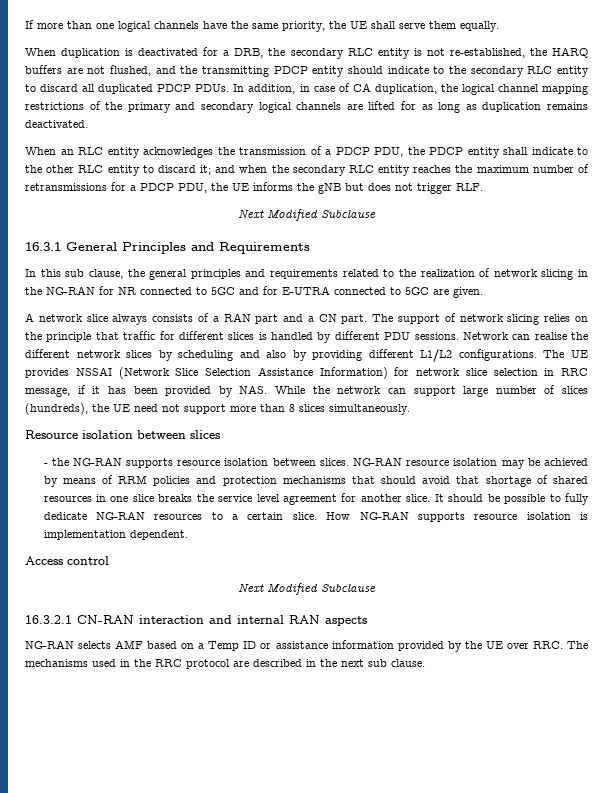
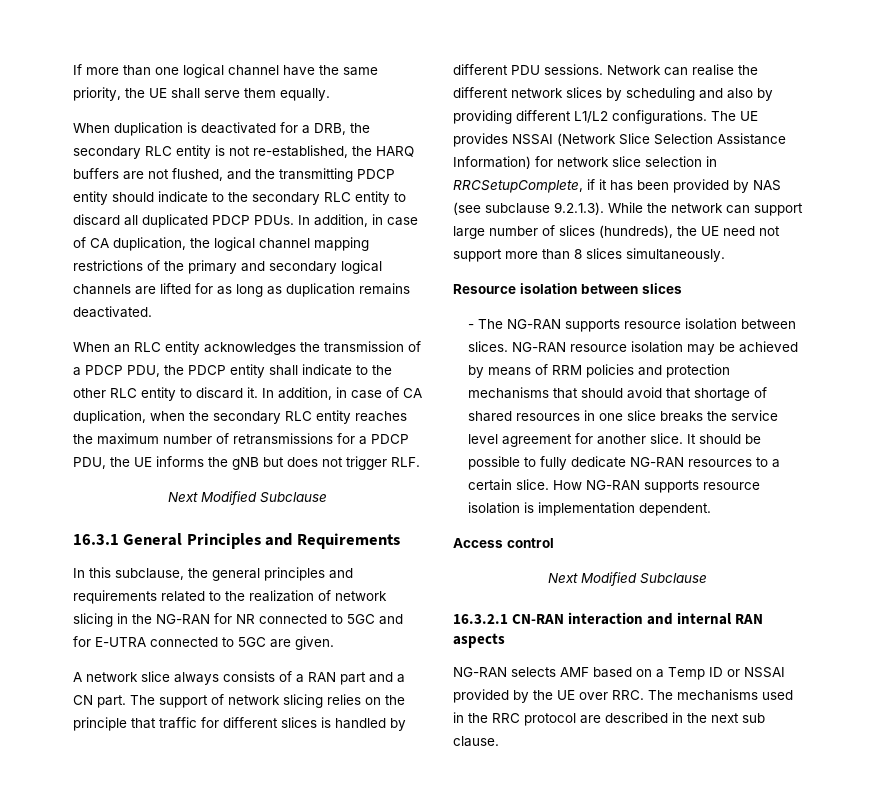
[154,21,199,29] channels -> [228,65,279,76] channel
[200,165,236,175] it; and -> [247,387,422,400] [73,410,146,424] it. In addition, in case of CA duplication,
[65,269,123,279] sub clause, -> [115,568,184,580] subclause,
[561,368,588,376] [25,387,70,397] RRC message, -> [453,180,583,193] RRCSetupComplete,
[239,385,268,394] NAS. -> [753,180,781,191] [453,202,604,215] NAS (see subclause 9.2.1.3).
[51,458,69,466] the -> [478,319,504,329] The
[275,640,394,649] assistance information -> [744,667,785,678] NSSAI

